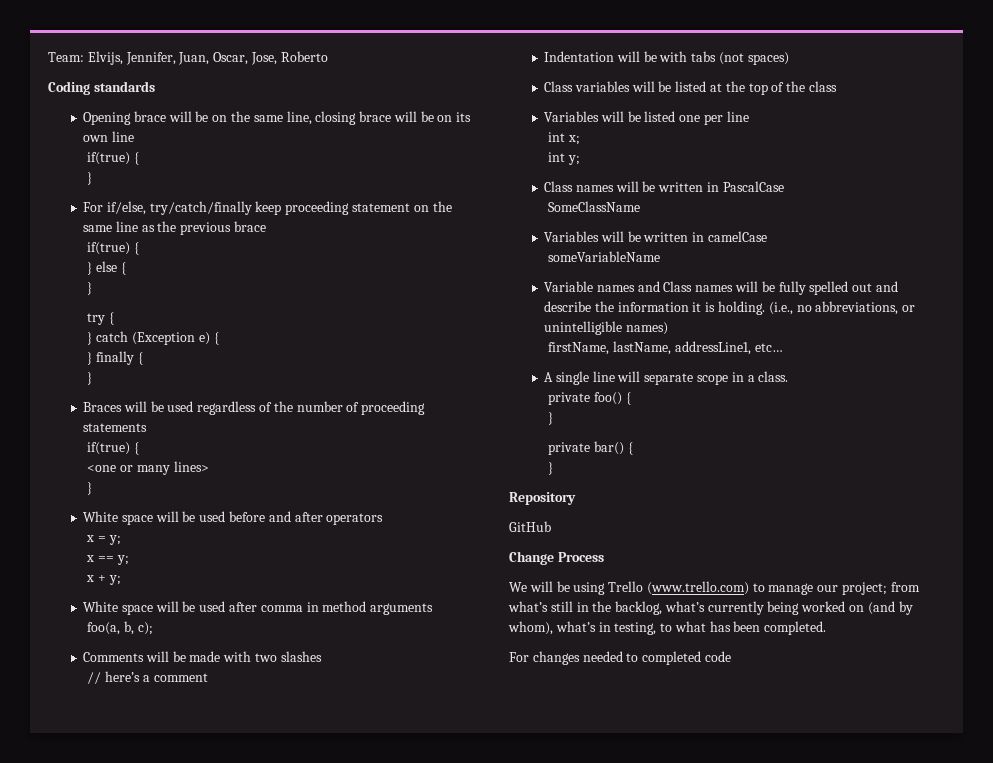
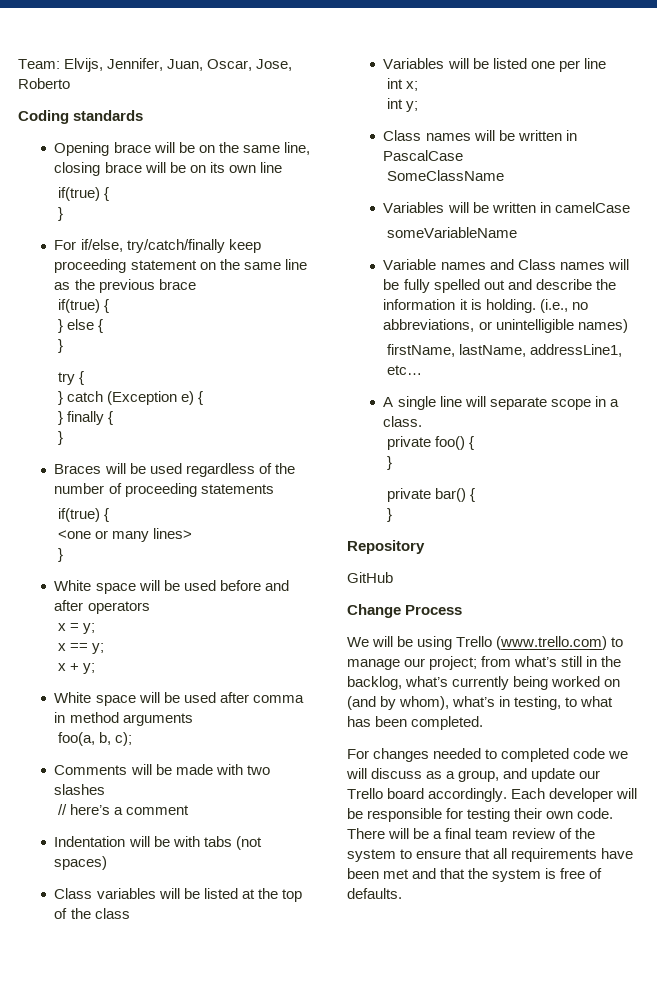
(731, 656) none -> [608,751,629,759] [346,768,601,782] [347,788,638,802] [347,808,614,822] [347,828,596,839] [347,848,634,862] [347,868,603,882] [347,888,402,899] we will discuss as a group, and update our Trello board accordingly. Each developer will be responsible for testing their own code. There will be a final team review of the system to ensure that all requirements have been met and that the system is free of defaults.

